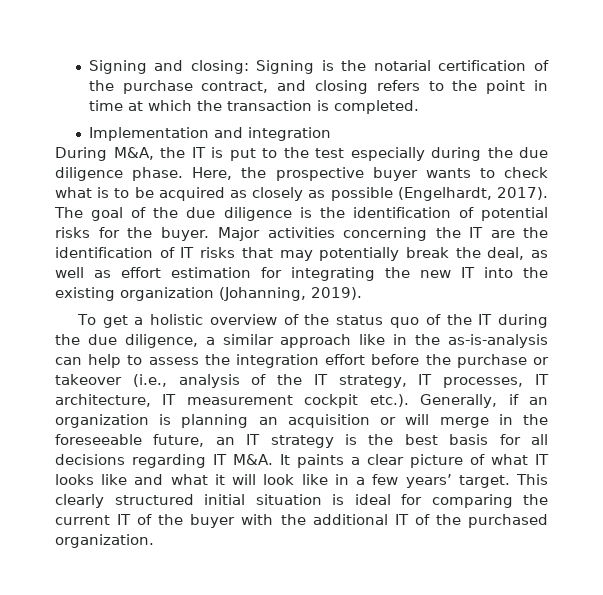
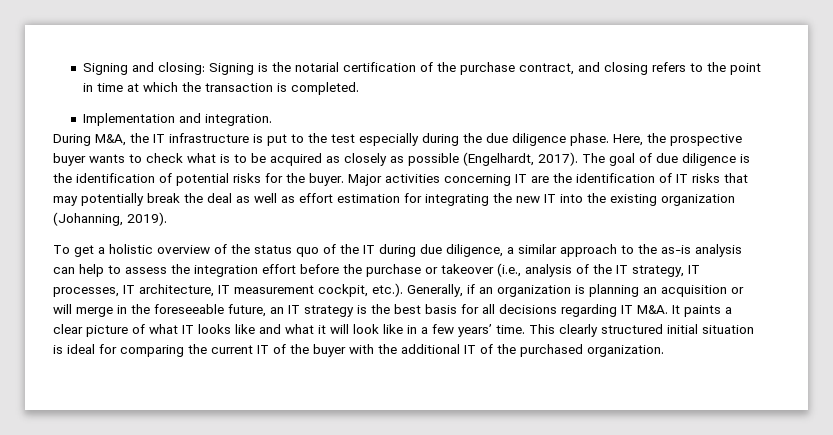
[247,127,331,141] integration -> [205,114,273,126] integration.
(206, 152) none -> [169,133,249,143] infrastructure
[153,207,179,218] the -> (652, 158) none
[435,227,461,238] the -> (511, 180) none
[487,247,525,260] deal, -> [207,193,232,203] deal
[55,334,80,345] the -> (416, 250) none
[359,334,549,348] like in the as-is-analysis -> [621,244,742,257] to the as-is analysis
[304,394,359,408] cockpit -> [318,284,368,297] cockpit,
[458,475,510,488] target. -> [496,325,525,334] time.

